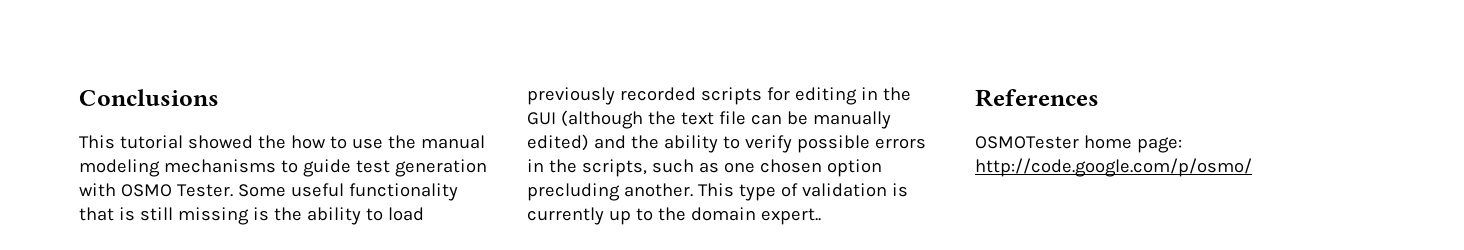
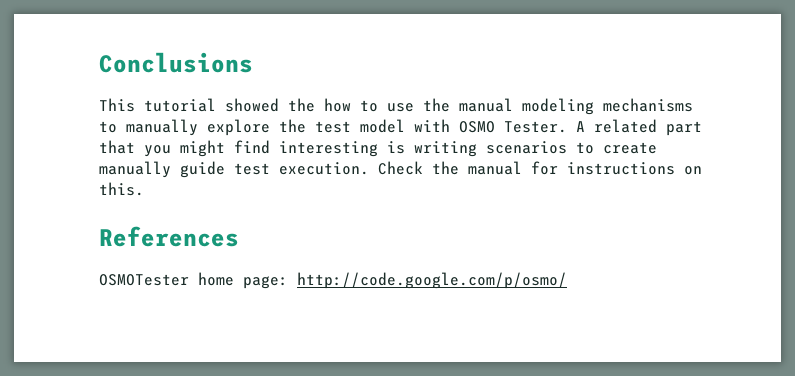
[302,159,487,177] [79,183,458,201] [79,207,424,225] [527,87,911,105] [527,110,891,129] [527,134,926,153] [527,159,882,177] [527,183,908,201] [527,207,821,225] guide test generation with OSMO Tester. Some useful functionality that is still missing is the ability to load previously recorded scripts for editing in the GUI (although the text file can be manually edited) and the ability to verify possible errors in the scripts, such as one chosen option precluding another. This type of validation is currently up to the domain expert.. -> [126,119,702,136] [99,140,657,157] [99,161,702,178] [99,182,144,196] manually explore the test model with OSMO Tester. A related part that you might find interesting is writing scenarios to create manually guide test execution. Check the manual for instructions on this.

